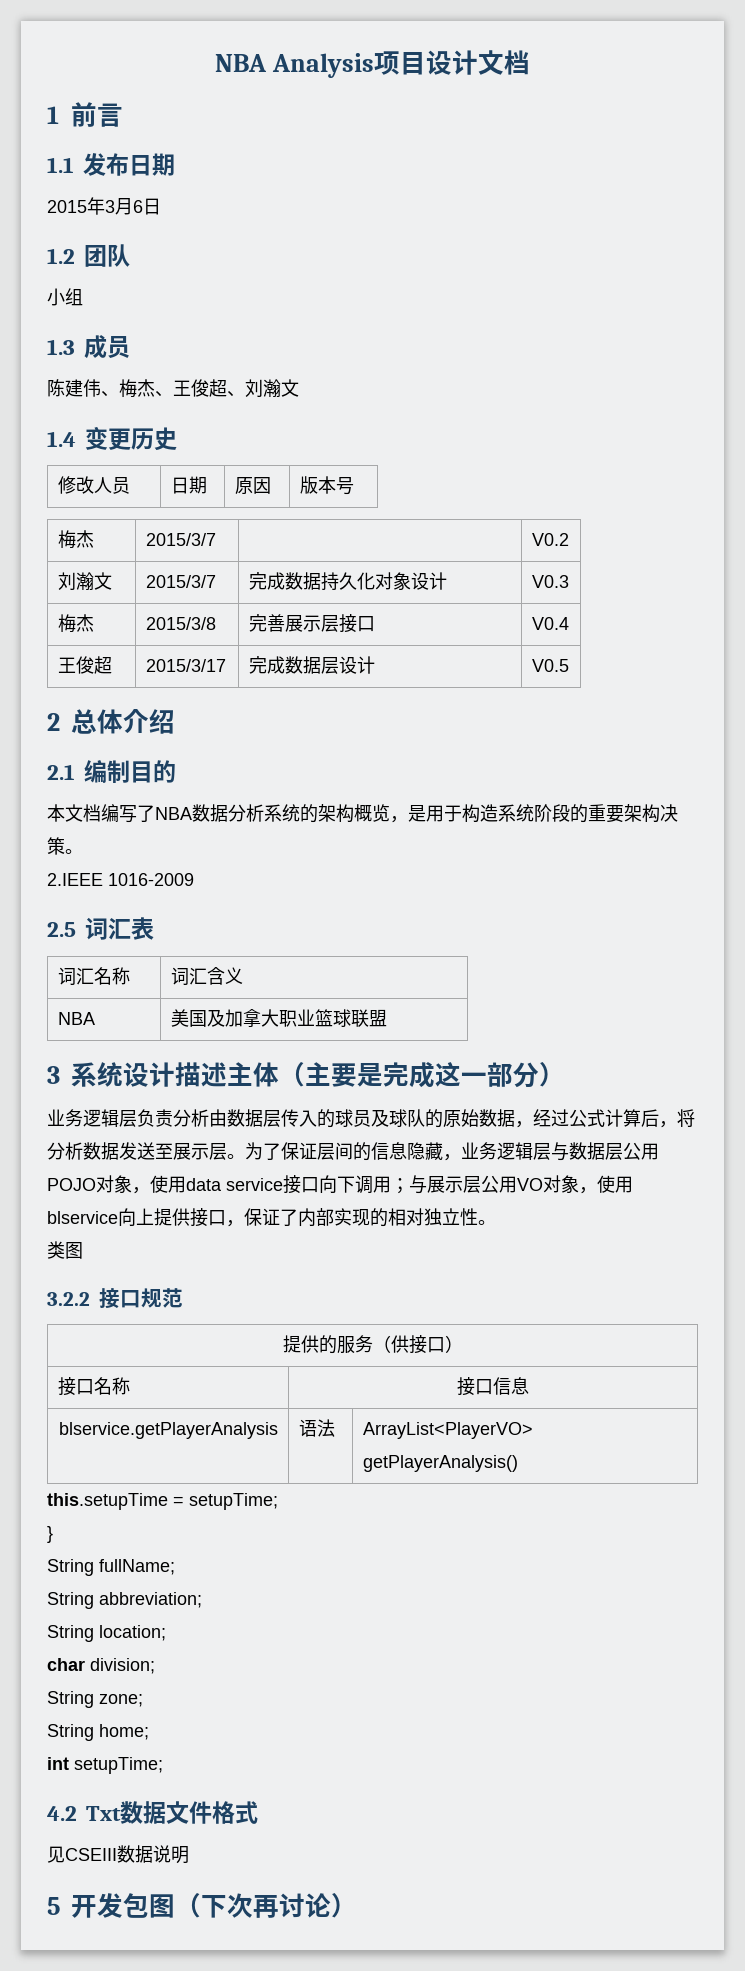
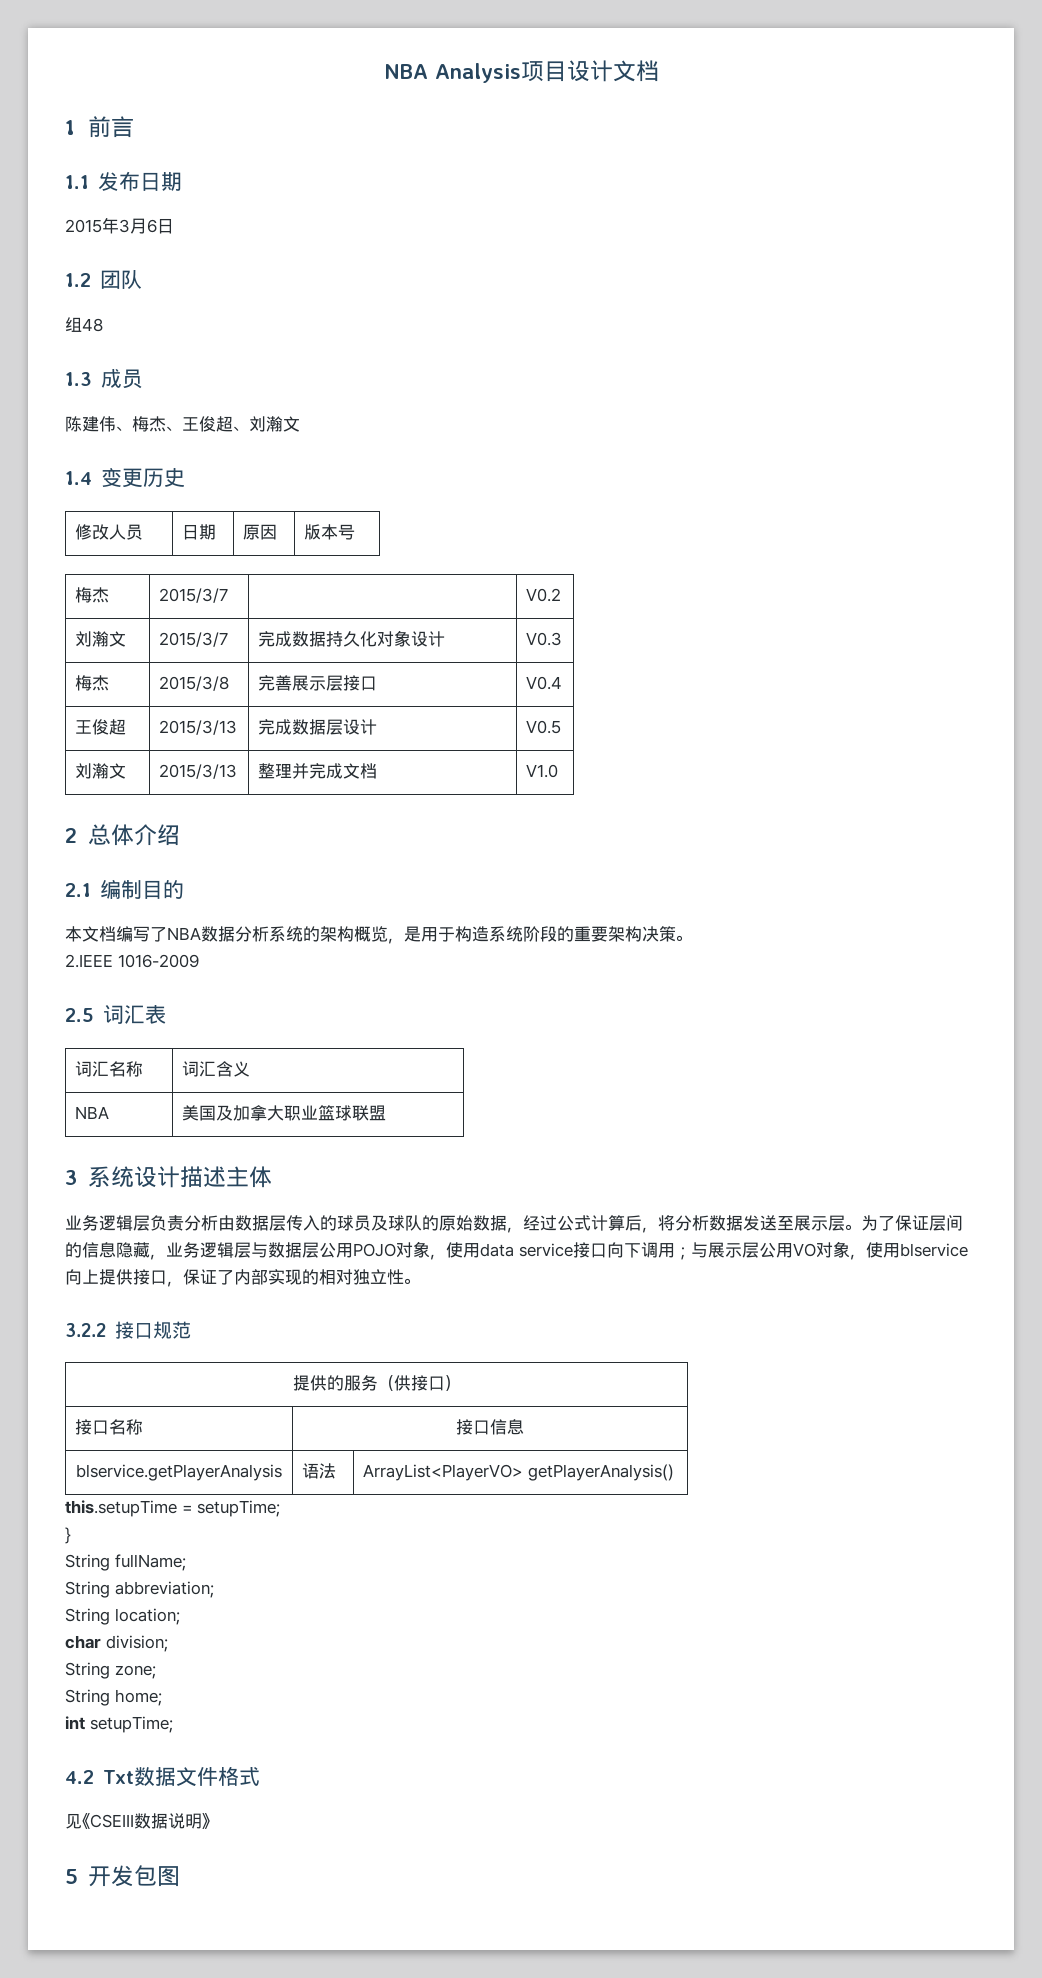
[47,288,65,306] 小 -> (142, 280) none
(83, 297) none -> [82,318,103,332] 48
[145,659,226,672] 2015/3/17 -> [159,720,238,735] 2015/3/13
(569, 665) none -> [75,763,127,779] [159,764,238,779] [258,763,378,779] [526,764,559,778] // 刘瀚文 | 2015/3/13 | 整理并完成文档 | V1.0
[278,1062,565,1088] （主要是完成这一部分） -> (273, 1177) none
[47,1241,83,1259] // 类图 -> (420, 1281) none
(65, 1854) none -> [82,1813,90,1829] 《
(189, 1855) none -> [202,1813,210,1829] 》
[174,1893,357,1918] （下次再讨论） -> (181, 1876) none

